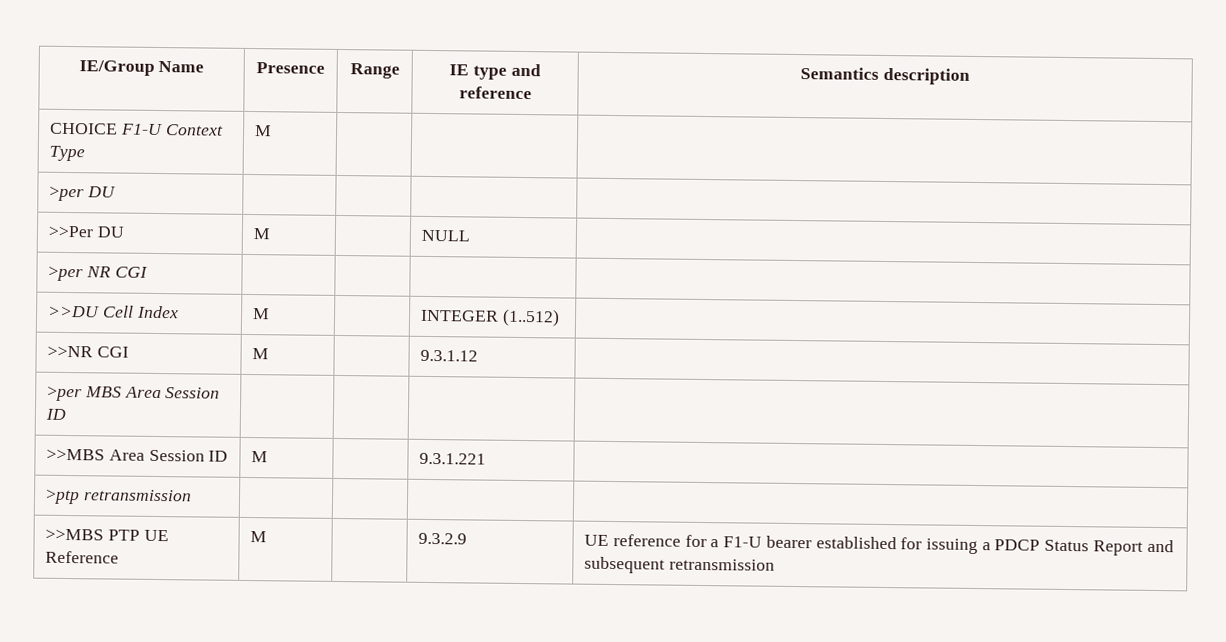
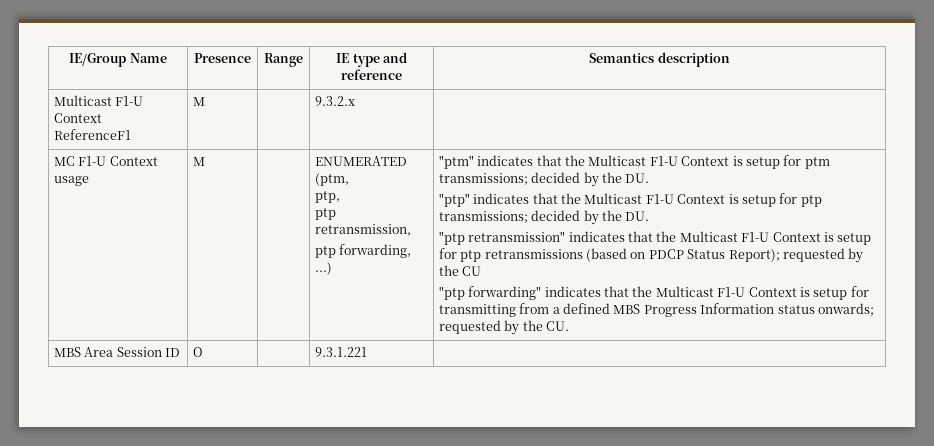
[50,122,224,136] [49,145,86,162] [255,125,273,137] [49,185,116,202] [48,225,125,238] [253,228,271,240] [421,229,471,242] [48,265,148,282] [48,305,179,319] [252,308,271,320] [420,308,560,327] [47,345,129,358] [252,348,270,360] [420,349,479,362] [47,385,221,402] [45,408,67,421] [46,448,229,462] [251,451,269,463] [419,452,487,465] [45,488,192,505] [45,528,169,542] [45,550,120,564] [250,531,268,543] [418,532,468,545] [584,534,1174,556] [584,556,775,574] CHOICE F1-U Context Type | M | | | // >per DU | | | | // >>Per DU | M | | NULL | // >per NR CGI | | | | // >>DU Cell Index | M | | INTEGER (1..512) | // >>NR CGI | M | | 9.3.1.12 | // >per MBS Area Session ID | | | | // >>MBS Area Session ID | M | | 9.3.1.221 | // >ptp retransmission | | | | // >>MBS PTP UE Reference | M | | 9.3.2.9 | UE reference for a F1-U bearer established for issuing a PDCP Status Report and subsequent retransmission -> [53,95,144,106] [53,113,102,123] [53,129,131,140] [192,97,205,106] [314,96,355,106] [53,156,158,166] [53,176,89,186] [192,157,205,166] [314,156,407,166] [314,173,349,186] [314,191,340,203] [314,208,336,220] [314,224,411,236] [314,244,412,258] [314,262,332,275] [438,155,830,169] [438,172,650,187] [438,193,822,207] [438,210,650,225] [438,231,872,245] [438,248,864,263] [438,265,482,276] [438,286,869,300] [438,303,874,317] [438,320,570,335] [53,347,181,357] [192,347,203,357] [314,347,367,357] Multicast F1-U Context ReferenceF1 | M | | 9.3.2.x | // MC F1-U Context usage | M | | ENUMERATED (ptm, // ptp, // ptp retransmission, // ptp forwarding, ...) | "ptm" indicates that the Multicast F1-U Context is setup for ptm transmissions; decided by the DU. // "ptp" indicates that the Multicast F1-U Context is setup for ptp transmissions; decided by the DU. // "ptp retransmission" indicates that the Multicast F1-U Context is setup for ptp retransmissions (based on PDCP Status Report); requested by the CU // "ptp forwarding" indicates that the Multicast F1-U Context is setup for transmitting from a defined MBS Progress Information status onwards; requested by the CU. // MBS Area Session ID | O | | 9.3.1.221 |

